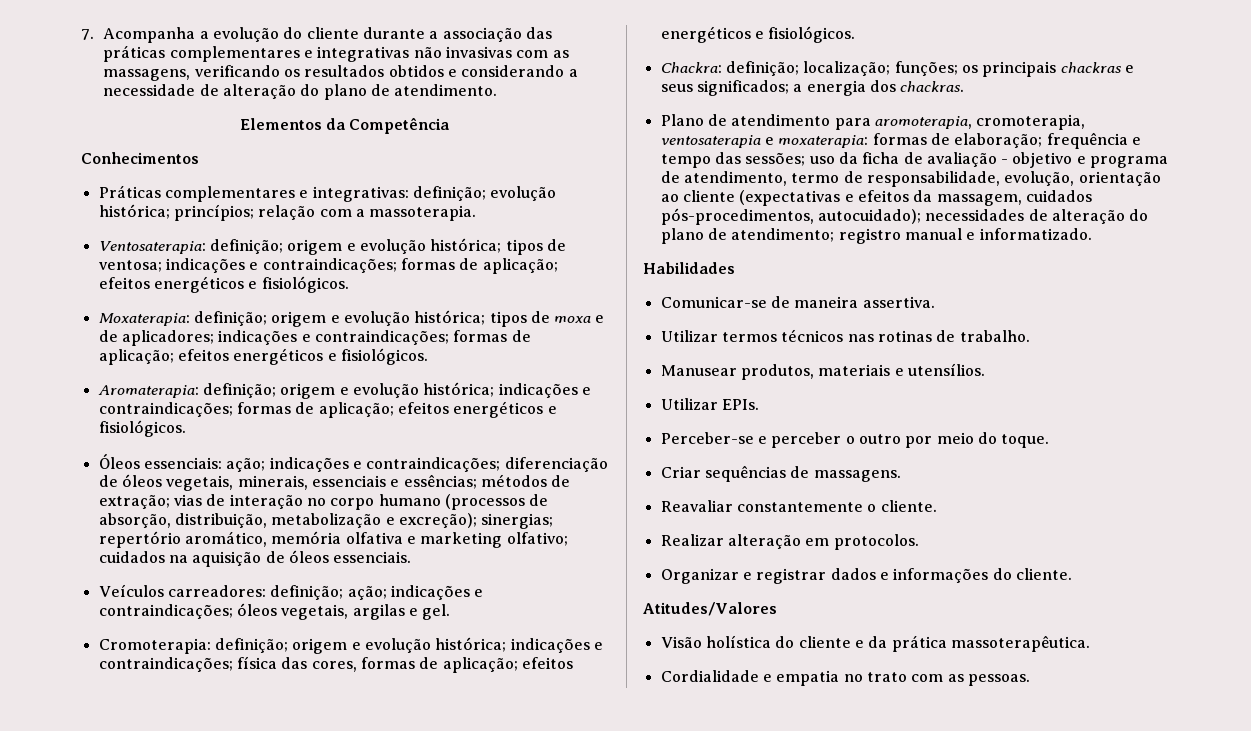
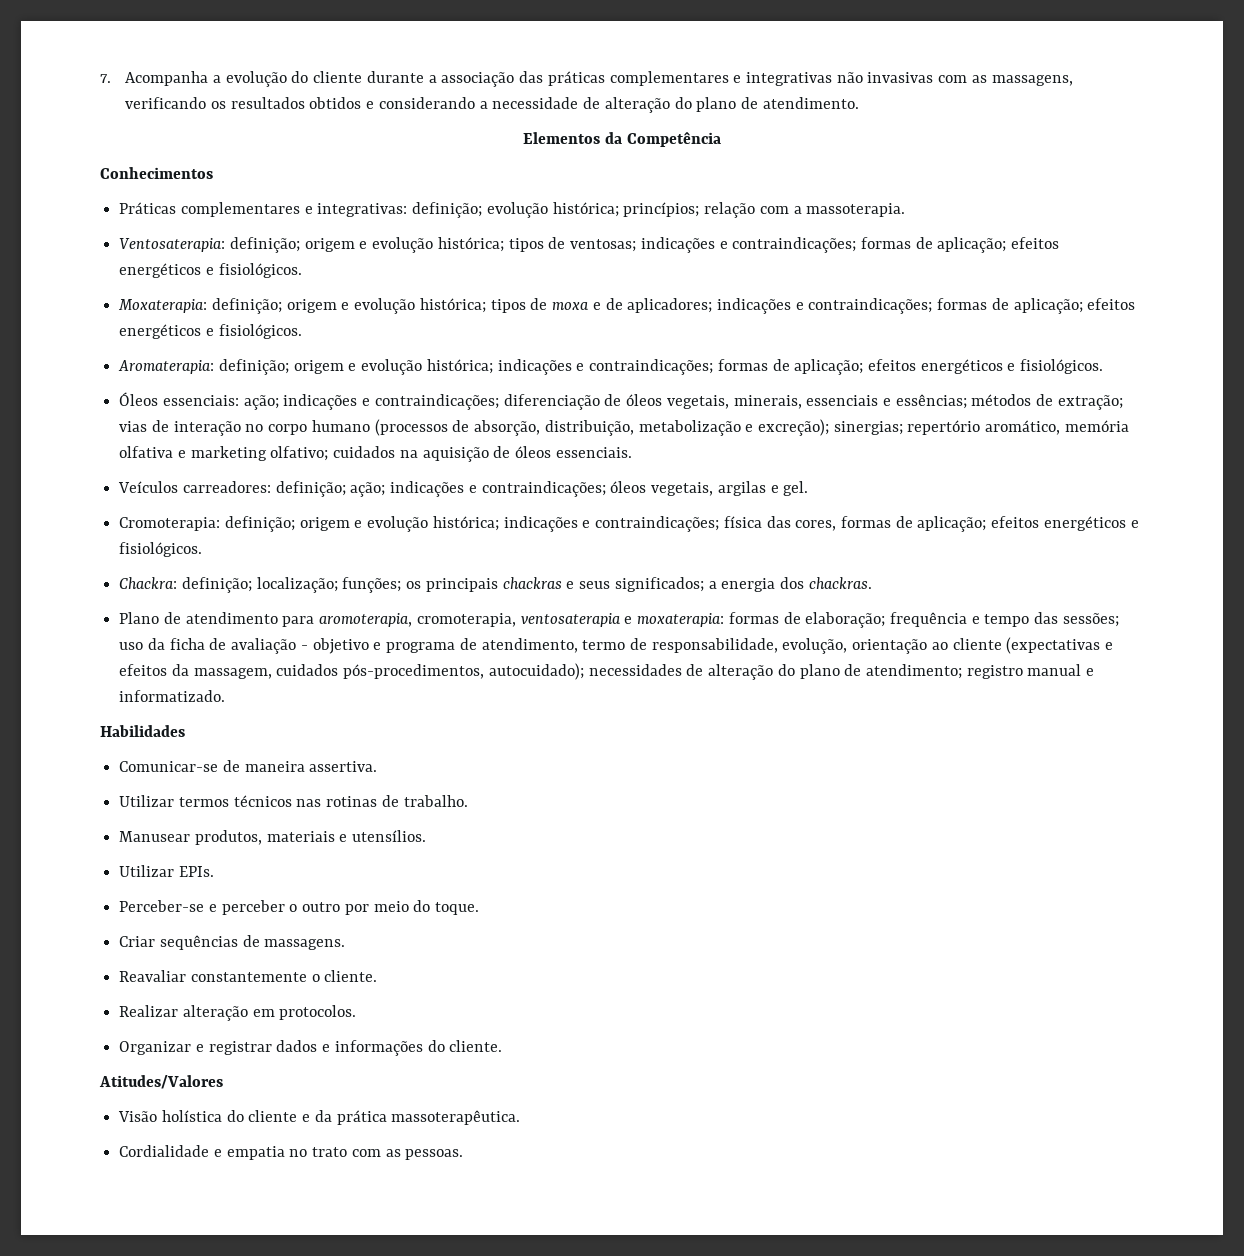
[98,260,162,272] ventosa; -> [570,239,637,252] ventosas;

